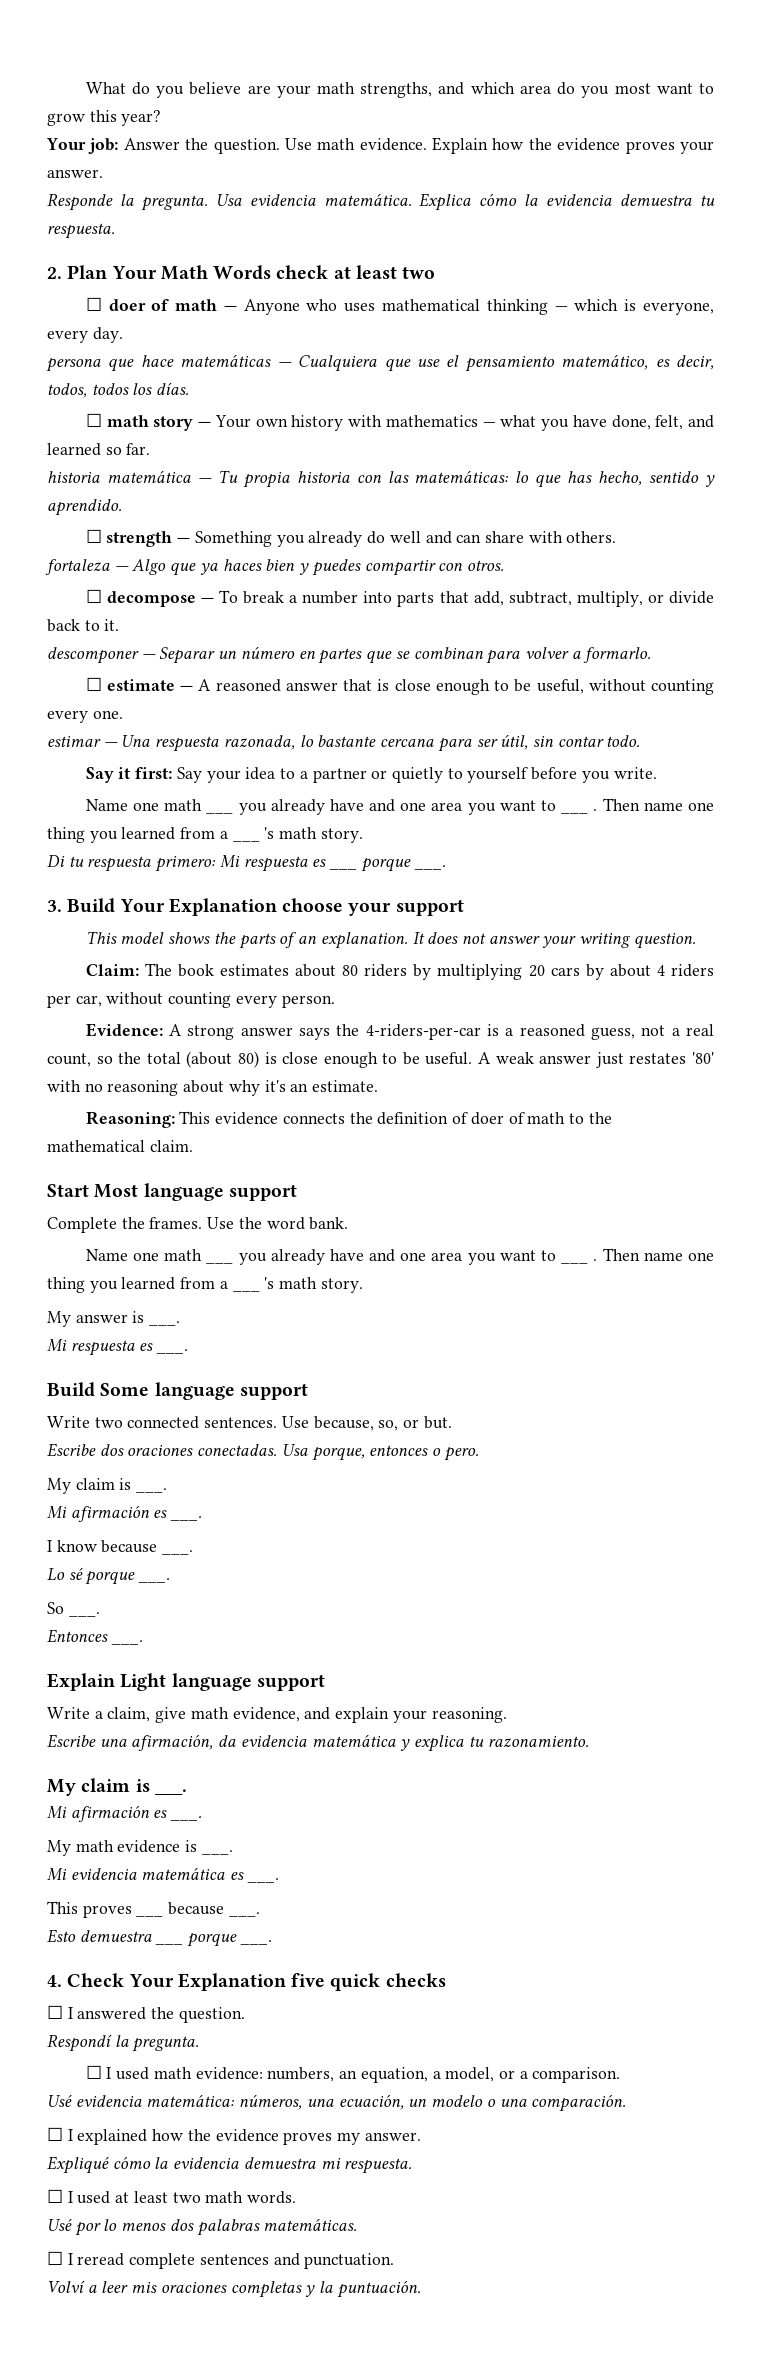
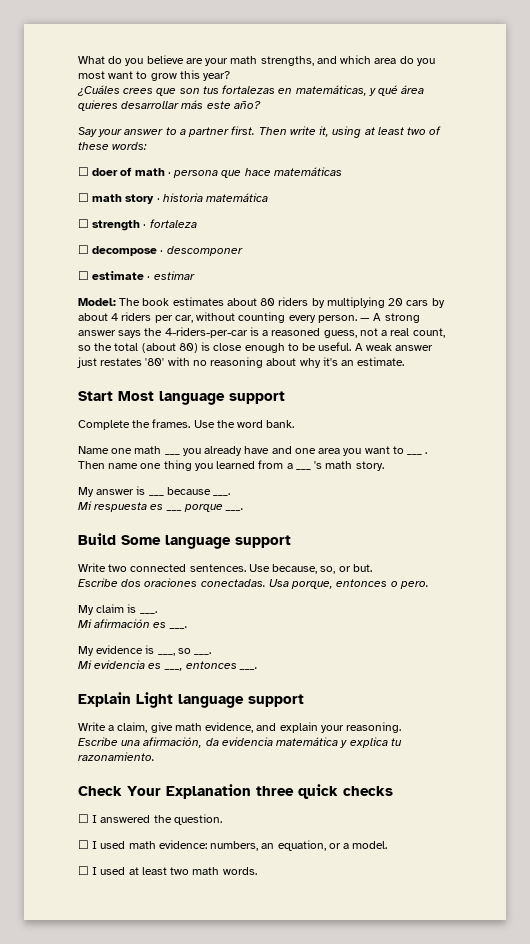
[46,137,715,154] [47,169,103,178] [47,193,715,211] [47,223,115,239] [47,265,436,280] Your job: Answer the question. Use math evidence. Explain how the evidence proves your answer. // Responde la pregunta. Usa evidencia matemática. Explica cómo la evidencia demuestra tu respuesta. // 2. Plan Your Math Words check at least two -> [77,85,425,96] [78,100,261,111] [78,126,442,138] [78,142,148,150] ¿Cuáles crees que son tus fortalezas en matemáticas, y qué área quieres desarrollar más este año? // Say your answer to a partner first. Then write it, using at least two of these words:
[223,299,715,315] [47,327,123,343] [46,355,714,372] [47,382,190,398] [85,413,714,431] [47,443,151,456] [47,470,716,488] [47,499,122,516] [85,529,617,547] [45,559,504,576] [85,589,715,607] [47,619,120,632] [47,647,652,664] [85,677,714,695] [47,710,123,723] [47,735,641,752] [85,767,657,783] [85,799,203,811] [206,799,557,815] [561,811,589,814] [593,798,714,811] [47,827,228,843] [232,839,260,842] [264,827,363,843] [47,855,327,872] [329,858,446,872] [47,898,464,916] [85,931,696,949] [85,964,139,976] — Anyone who uses mathematical thinking — which is everyone, every day. // persona que hace matemáticas — Cualquiera que use el pensamiento matemático, es decir, todos, todos los días. // ☐ math story — Your own history with mathematics — what you have done, felt, and learned so far. // historia matemática — Tu propia historia con las matemáticas: lo que has hecho, sentido y aprendido. // ☐ strength — Something you already do well and can share with others. // fortaleza — Algo que ya haces bien y puedes compartir con otros. // ☐ decompose — To break a number into parts that add, subtract, multiply, or divide back to it. // descomponer — Separar un número en partes que se combinan para volver a formarlo. // ☐ estimate — A reasoned answer that is close enough to be useful, without counting every one. // estimar — Una respuesta razonada, lo bastante cercana para ser útil, sin contar todo. // Say it first: Say your idea to a partner or quietly to yourself before you write. // Name one math ___ you already have and one area you want to ___ . Then name one thing you learned from a ___ 's math story. // Di tu respuesta primero: Mi respuesta es ___ porque ___. // 3. Build Your Explanation choose your support // This model shows the parts of an explanation. It does not answer your writing question. // Claim: -> [167,167,342,178] [78,193,269,204] [78,219,197,231] [78,245,243,256] [78,271,195,280] [78,298,116,306] · persona que hace matemáticas // ☐ math story · historia matemática // ☐ strength · fortaleza // ☐ decompose · descomponer // ☐ estimate · estimar // Model:
[85,1023,163,1037] // Evidence: -> [360,318,371,321] —
[85,1111,612,1128] [47,1140,193,1152] // Reasoning: This evidence connects the definition of doer of math to the mathematical claim. -> (405, 361) none
(145, 1317) none -> [148,495,164,496] [166,487,211,495] ___ because
(154, 1347) none -> [165,504,223,512] ___ porque
[47,1540,194,1555] [47,1568,171,1585] [47,1602,100,1617] [47,1629,108,1643] I know because ___. // Lo sé porque ___. // So ___. // Entonces -> [78,645,212,656] [78,660,237,671] My evidence is ___, so ___. // Mi evidencia es ___, entonces
[47,1778,187,1796] [47,1806,203,1822] [47,1840,233,1856] [47,1868,279,1883] [47,1901,260,1918] [47,1929,152,1943] [155,1933,272,1947] [47,1975,62,1987] My claim is ___. // Mi afirmación es ___. // My math evidence is ___. // Mi evidencia matemática es ___. // This proves ___ because ___. // Esto demuestra ___ porque ___. // 4. -> (155, 756) none
[291,1973,326,1987] five -> [256,786,294,796] three
[47,2034,200,2052] // Respondí la pregunta. -> (222, 819) none
[432,2067,621,2083] [47,2095,627,2112] [47,2127,421,2145] [47,2156,413,2174] a model, or a comparison. // Usé evidencia matemática: números, una ecuación, un modelo o una comparación. // ☐ I explained how the evidence proves my answer. // Expliqué cómo la evidencia demuestra mi respuesta. -> [328,841,388,849] or a model.
[47,2219,358,2236] [47,2251,395,2269] [47,2280,421,2298] // Usé por lo menos dos palabras matemáticas. // ☐ I reread complete sentences and punctuation. // Volví a leer mis oraciones completas y la puntuación. -> (257, 871) none

